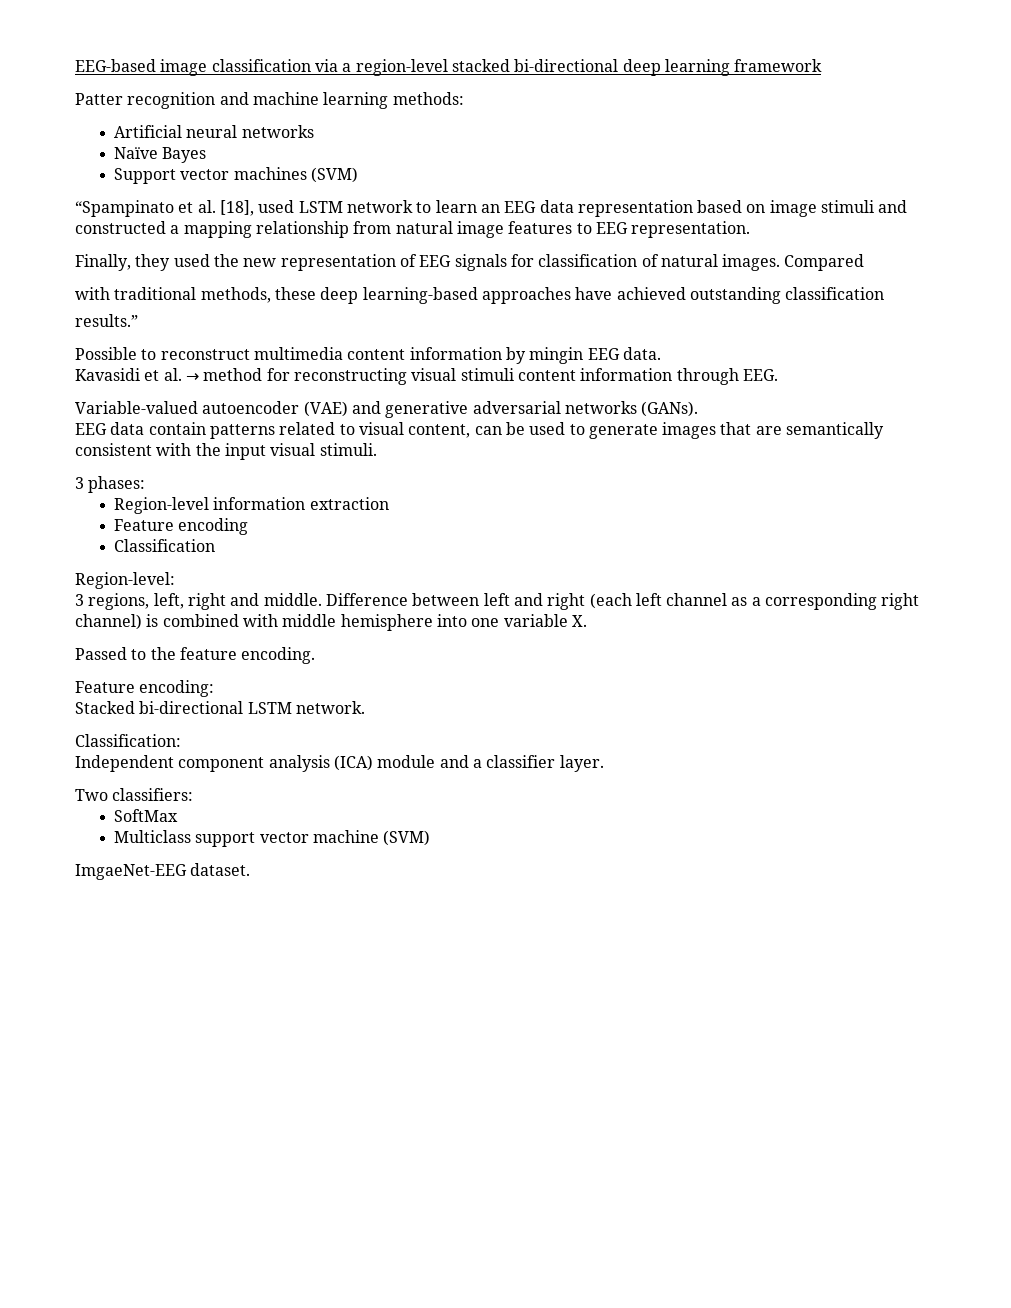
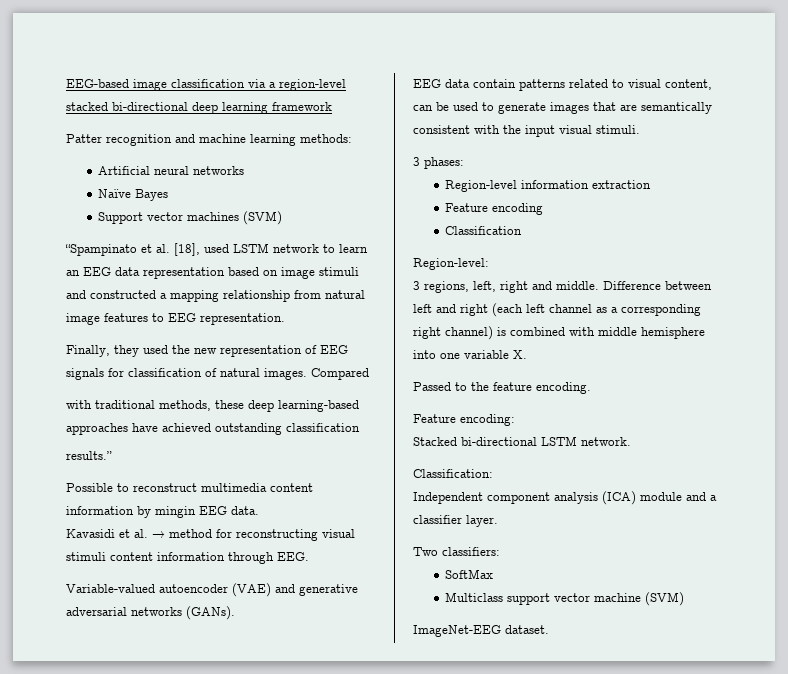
[75,864,187,880] ImgaeNet-EEG -> [413,625,501,637] ImageNet-EEG

